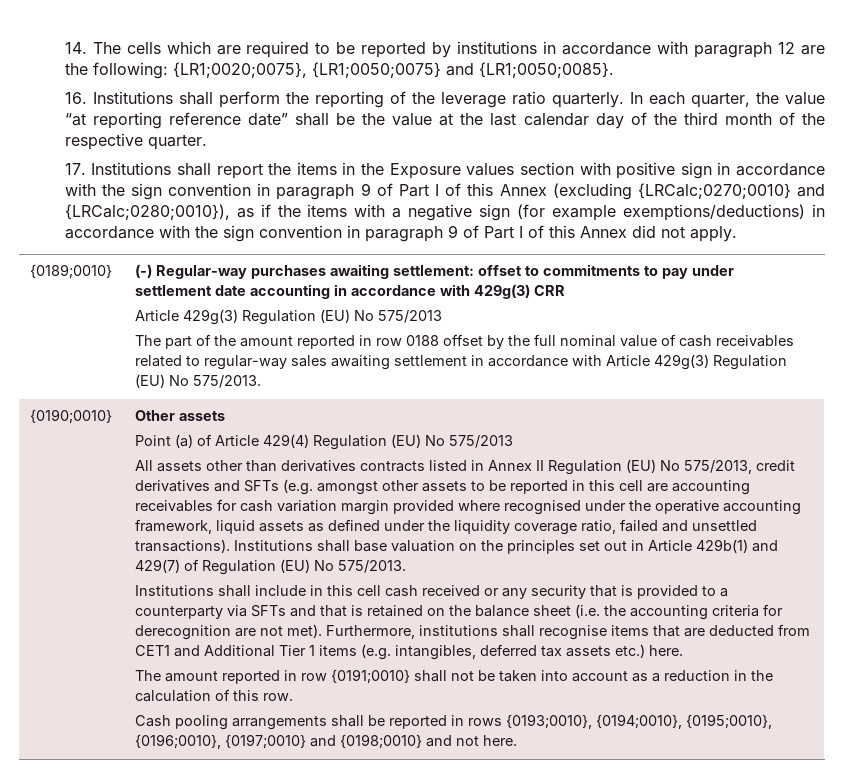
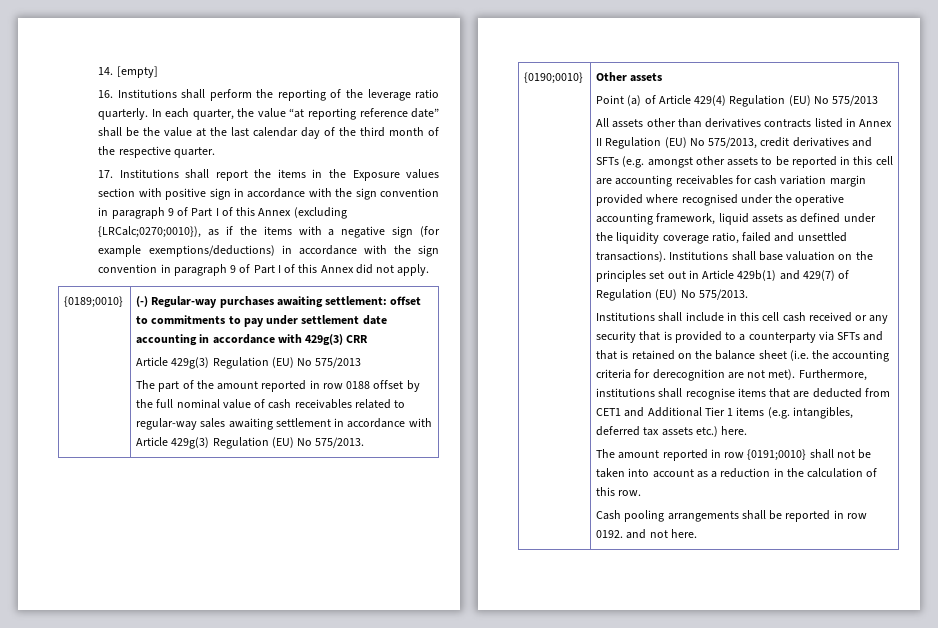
[92,41,825,58] [64,62,614,79] The cells which are required to be reported by institutions in accordance with paragraph 12 are the following: {LR1;0020;0075}, {LR1;0050;0075} and {LR1;0050;0085}. -> [116,66,158,78] [empty]
[637,183,826,199] [64,204,230,220] {LRCalc;0270;0010} and {LRCalc;0280;0010}), -> [98,226,202,238] {LRCalc;0270;0010}),
[468,714,773,729] [135,734,423,749] rows {0193;0010}, {0194;0010}, {0195;0010}, {0196;0010}, {0197;0010} and {0198;0010} -> [846,513,867,519] [596,530,624,538] row 0192.

